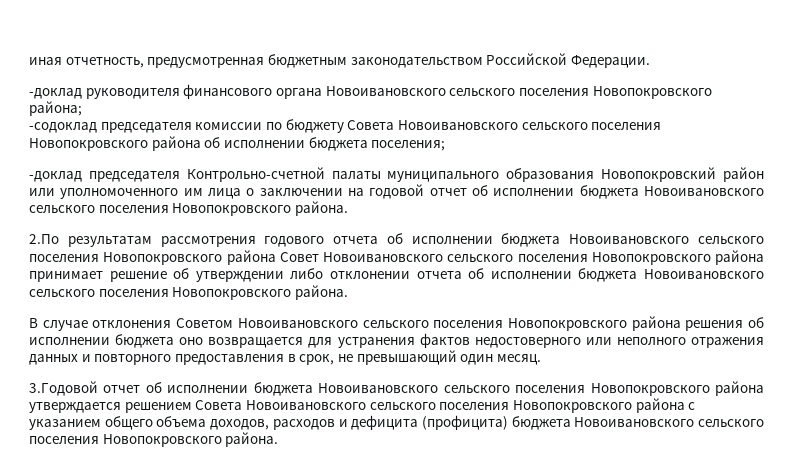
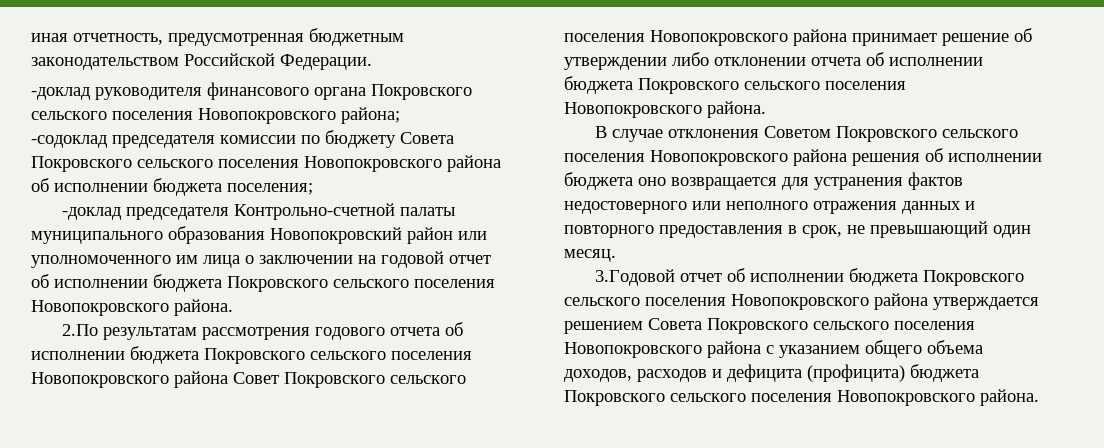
[325,86,446,96] Новоивановского -> [371,84,472,100] Покровского
[397,120,518,130] Новоивановского -> [31,156,132,172] Покровского
[644,186,764,196] Новоивановского -> [227,276,328,292] Покровского
[569,234,690,244] Новоивановского -> [204,348,305,364] Покровского
[323,252,443,262] Новоивановского -> [284,372,385,388] Покровского
[644,269,765,279] Новоивановского -> [638,78,739,94] Покровского
[237,318,358,328] Новоивановского -> [836,126,938,142] Покровского
[318,383,439,393] Новоивановского -> [923,270,1025,286] Покровского
[245,400,366,410] Новоивановского -> [707,318,808,334] Покровского
[574,417,695,427] Новоивановского -> [564,390,665,406] Покровского

